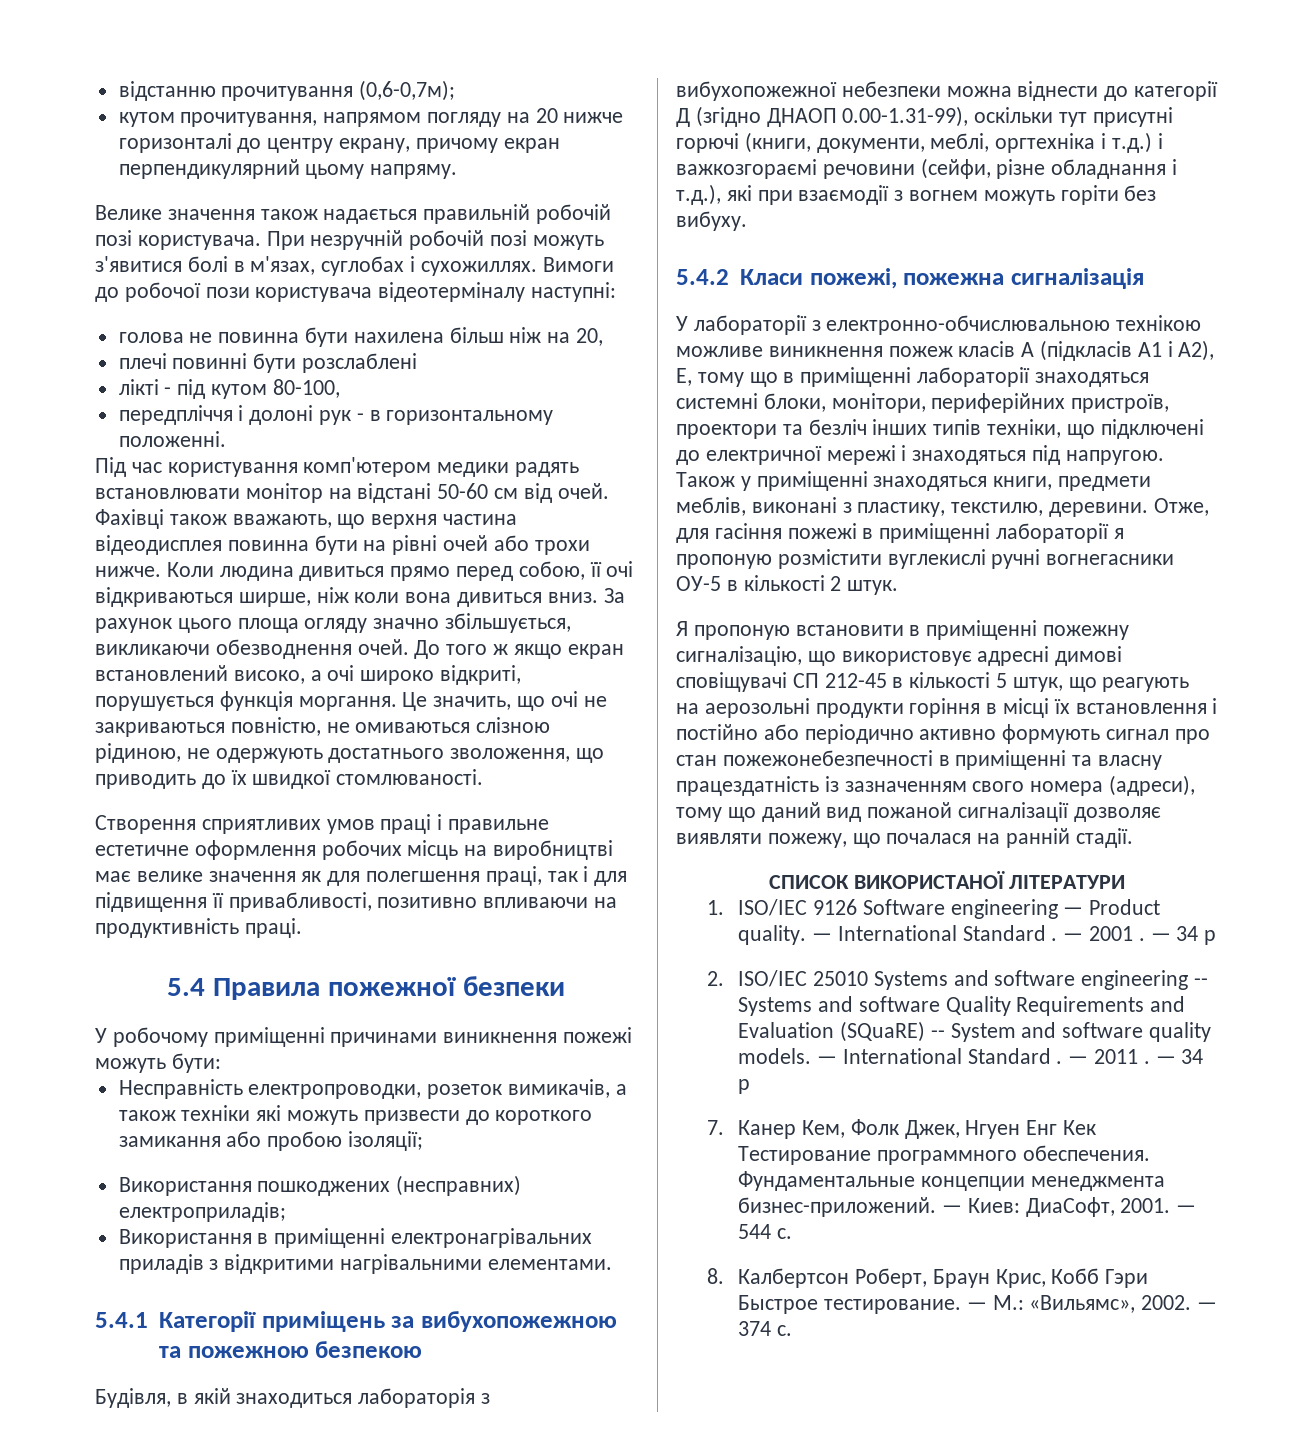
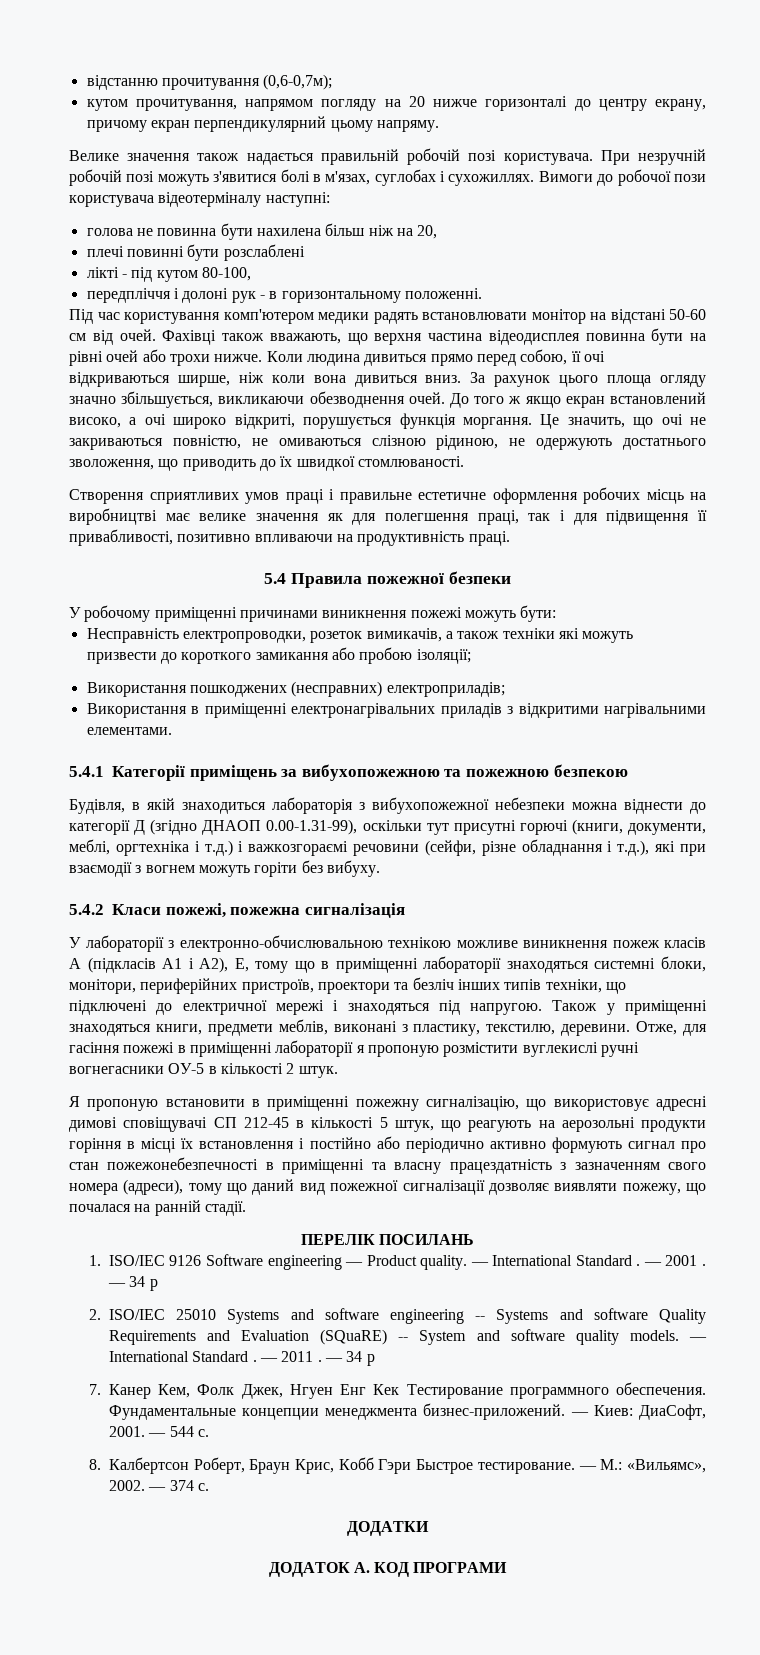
[824,776,839,792] iз -> [560,1162,567,1170] з
[867,802,953,818] пожаной -> [330,1180,399,1191] пожежної
[768,871,1126,889] СПИСОК ВИКОРИСТАНОЇ ЛІТЕРАТУРИ -> [300,1234,475,1245] ПЕРЕЛІК ПОСИЛАНЬ
(792, 1330) none -> [347,1521,429,1536] [268,1562,508,1577] // ДОДАТКИ // ДОДАТОК А. КОД ПРОГРАМИ

